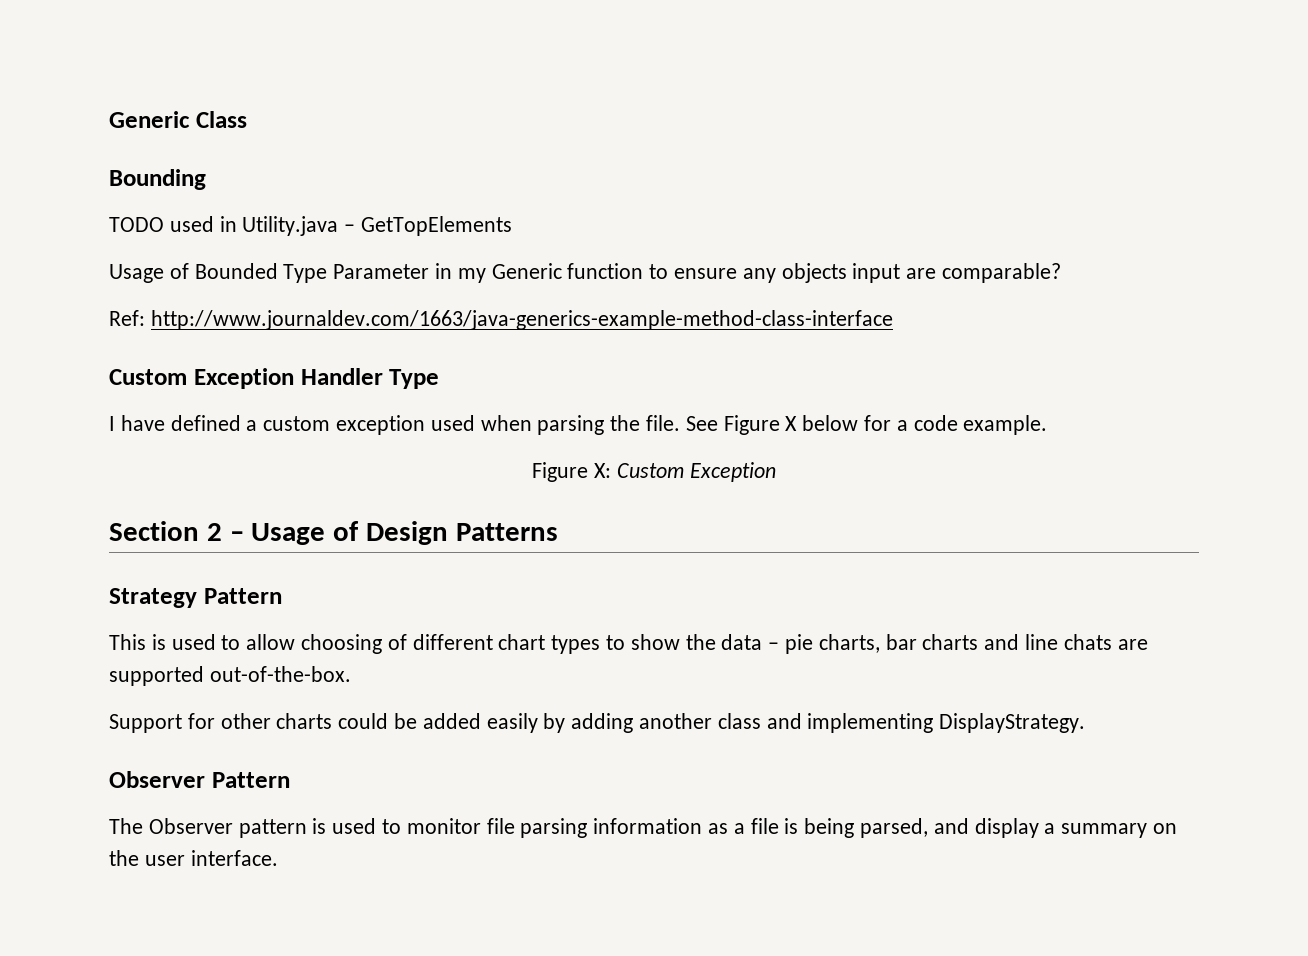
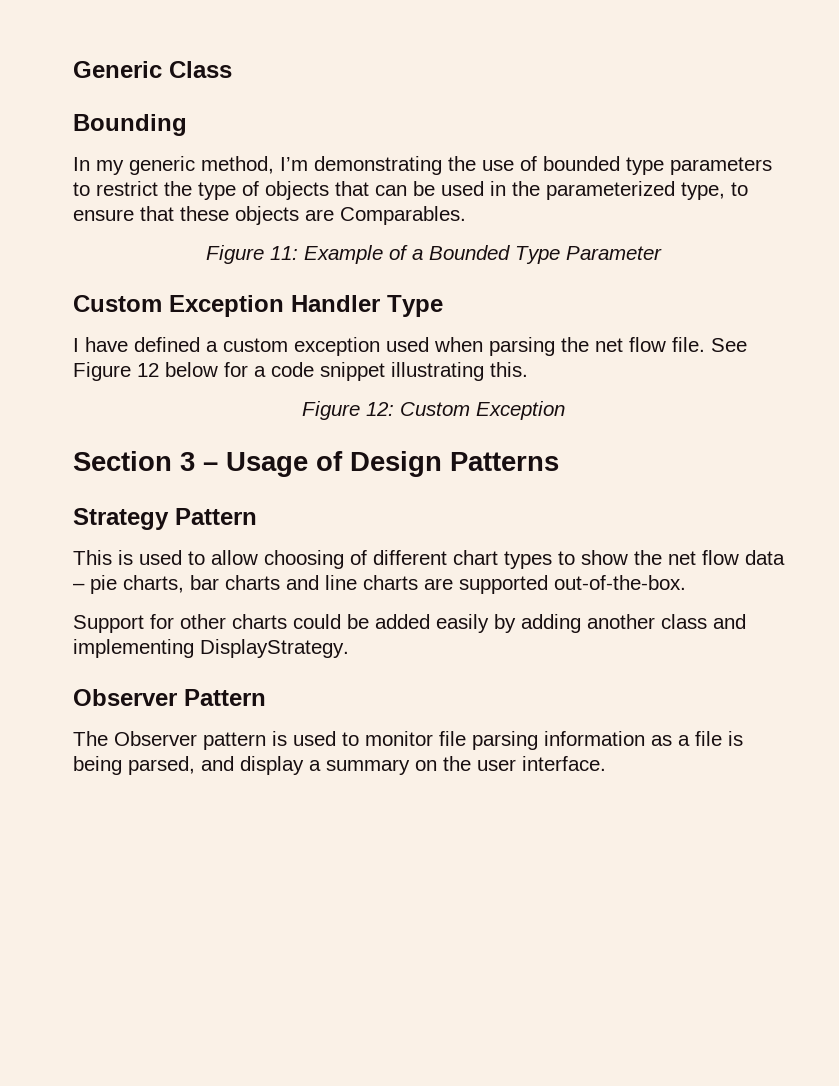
[109,216,513,236] [109,263,1062,283] [109,310,893,330] TODO used in Utility.java – GetTopElements // Usage of Bounded Type Parameter in my Generic function to ensure any objects input are comparable? // Ref: http://www.journaldev.com/1663/java-generics-example-method-class-interface -> [73,156,772,175] [73,181,748,200] [73,206,466,225] [205,245,662,264] In my generic method, I’m demonstrating the use of bounded type parameters to restrict the type of objects that can be used in the parameterized type, to ensure that these objects are Comparables. // Figure 11: Example of a Bounded Type Parameter
(641, 423) none -> [595,337,666,352] net flow
[785,416,798,431] X -> [137,363,159,377] 12
[963,415,1048,435] [532,462,612,482] example. // Figure X: -> [320,362,528,381] [301,401,394,420] snippet illustrating this. // Figure 12:
[206,523,222,541] 2 -> [180,452,195,471] 3
(716, 642) none -> [668,550,739,565] net flow
[1063,634,1112,650] chats -> [363,575,418,590] charts

